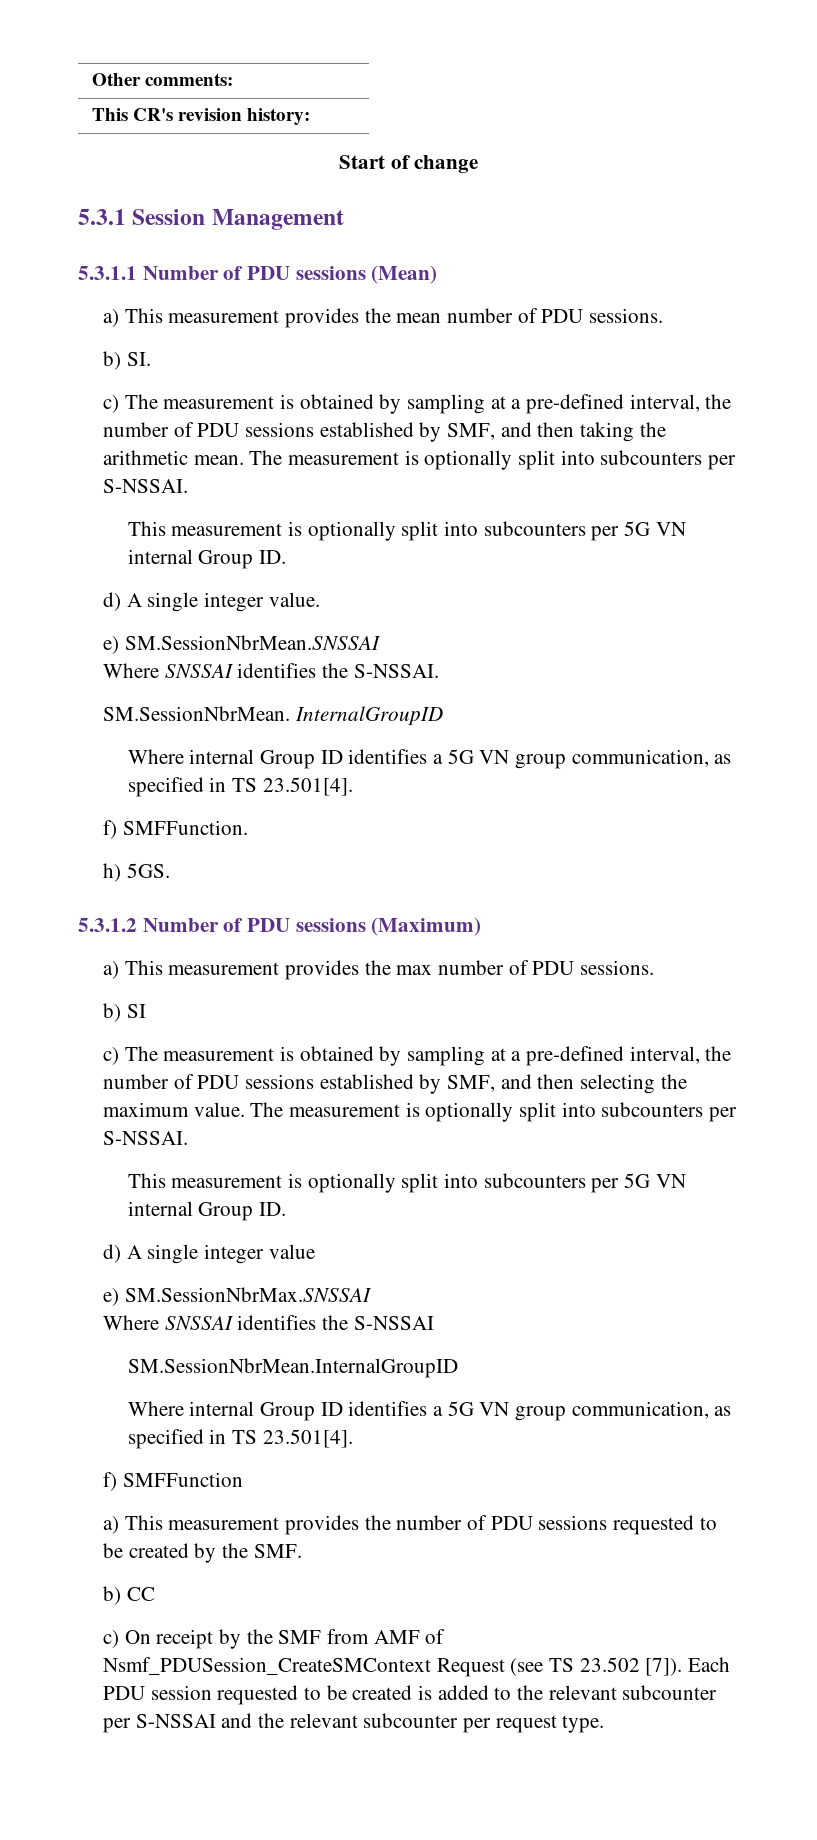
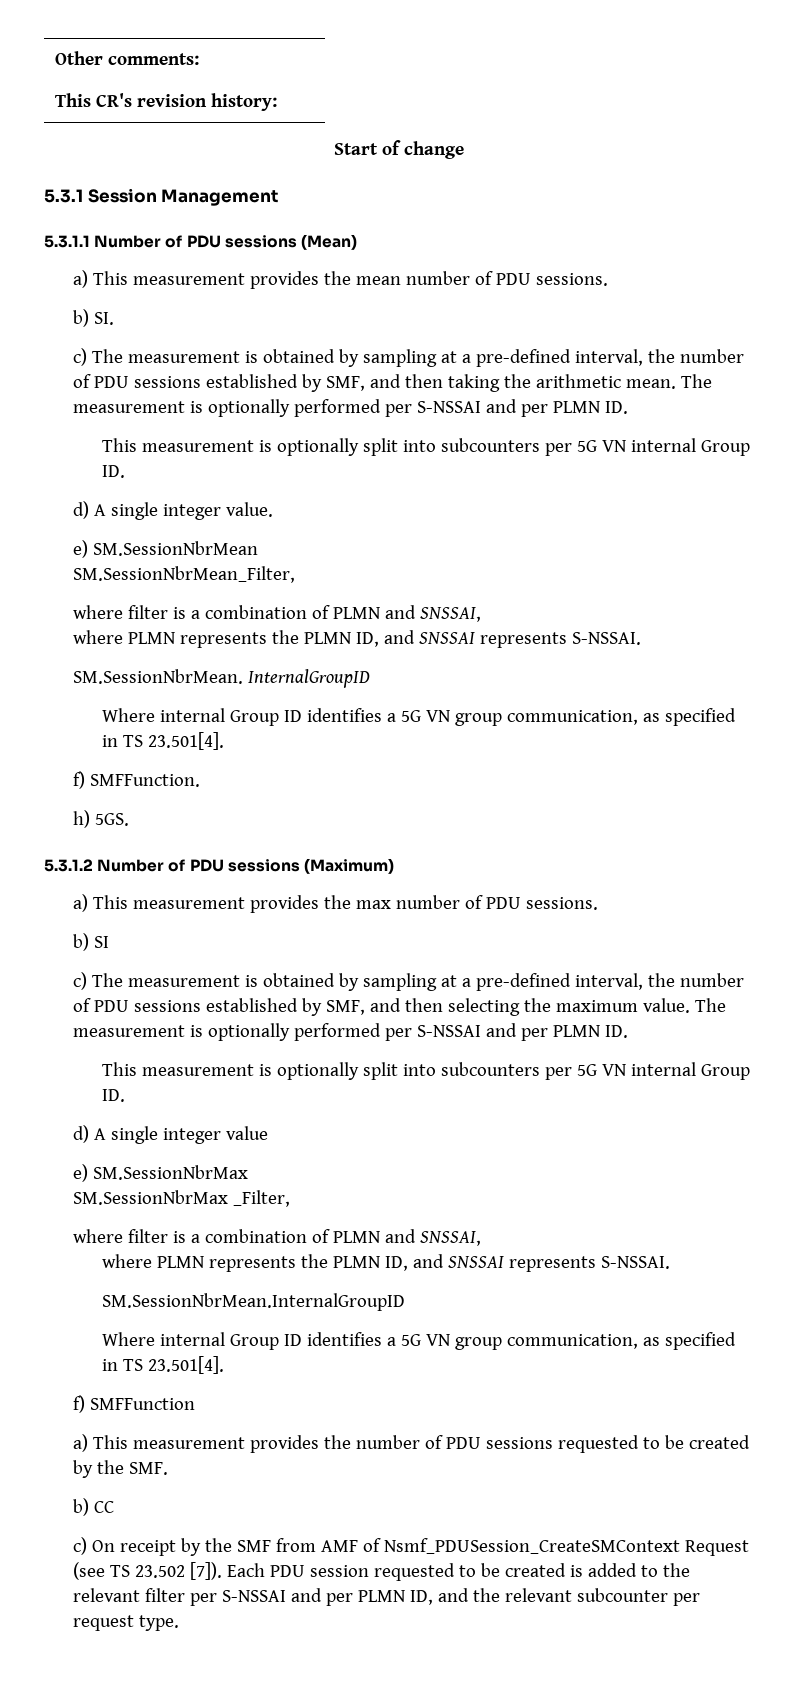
[517,450,736,470] [102,479,188,493] split into subcounters per S-NSSAI. -> [294,399,629,417] performed per S-NSSAI and per PLMN ID.
[124,635,381,650] [102,663,348,678] SM.SessionNbrMean.SNSSAI // Where SNSSAI identifies the -> [93,541,259,556] [73,566,296,583] [73,605,482,622] [73,630,568,648] SM.SessionNbrMean // SM.SessionNbrMean_Filter, // where filter is a combination of PLMN and SNSSAI, // where PLMN represents the PLMN ID, and SNSSAI represents
[518,1102,737,1122] [102,1131,188,1145] split into subcounters per S-NSSAI. -> [294,1023,629,1041] performed per S-NSSAI and per PLMN ID.
[124,1287,372,1302] [102,1315,434,1330] SM.SessionNbrMax.SNSSAI // Where SNSSAI identifies the S-NSSAI -> [93,1165,249,1180] [73,1190,291,1207] [73,1229,482,1246] [102,1254,671,1272] SM.SessionNbrMax // SM.SessionNbrMax _Filter, // where filter is a combination of PLMN and SNSSAI, // where PLMN represents the PLMN ID, and SNSSAI represents S-NSSAI.
[622,1685,718,1700] [102,1713,253,1733] subcounter per S-NSSAI and -> [145,1588,470,1606] filter per S-NSSAI and per PLMN ID, and

